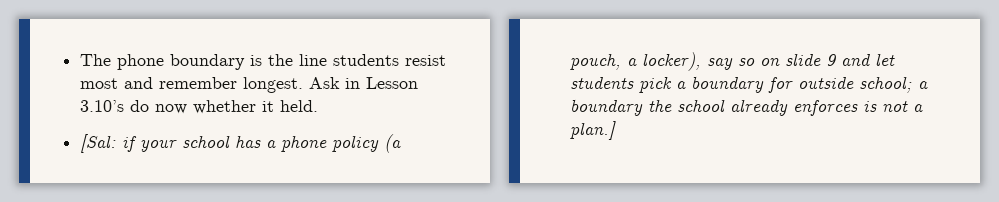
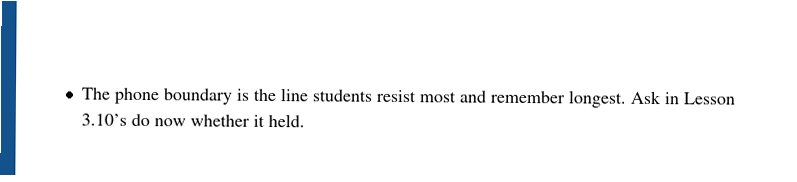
[80,134,402,153] [570,52,896,71] [570,76,929,93] [570,99,924,116] [570,121,617,140] // [Sal: if your school has a phone policy (a pouch, a locker), say so on slide 9 and let students pick a boundary for outside school; a boundary the school already enforces is not a plan.] -> (305, 120) none

